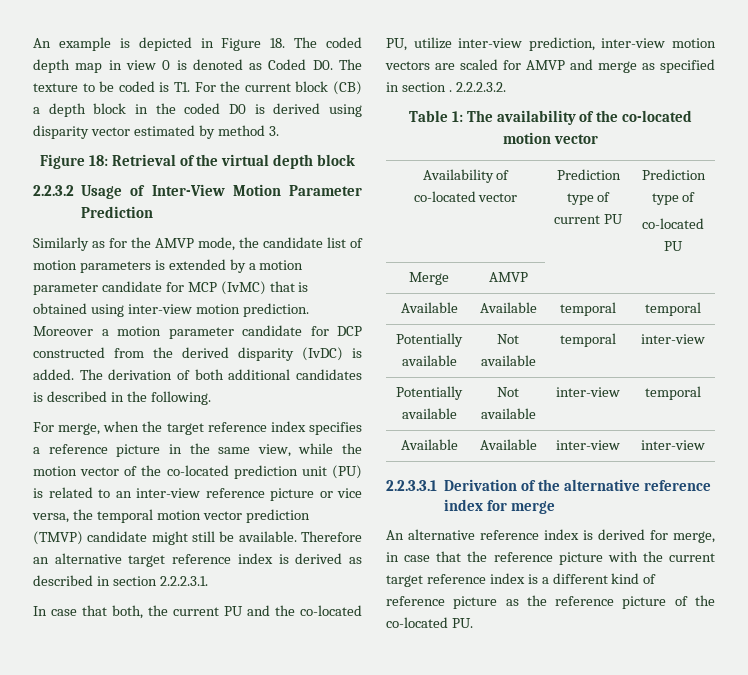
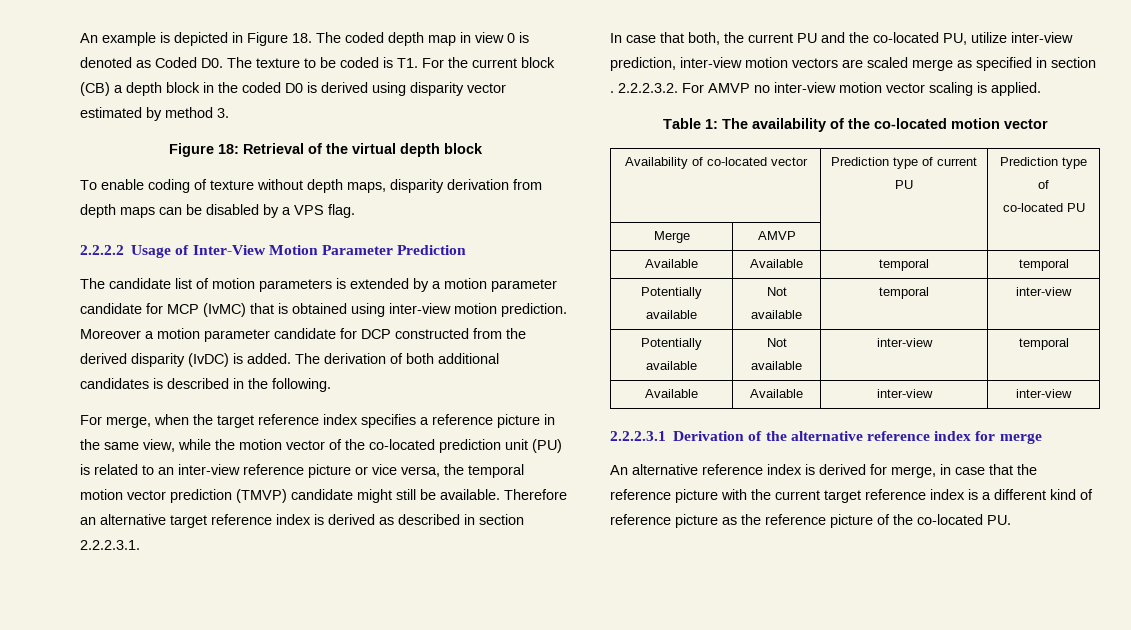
[33,185,74,196] 2.2.3.2 -> [80,179,542,193] [80,204,355,218] [80,245,124,255] To enable coding of texture without depth maps, disparity derivation from depth maps can be disabled by a VPS flag. // 2.2.2.2
[33,237,259,251] Similarly as for the AMVP mode, the -> [80,278,105,289] The
[503,59,593,70] for AMVP and -> (908, 62) none
(506, 87) none -> [682,82,1041,96] For AMVP no inter-view motion vector scaling is applied.
[386,480,437,491] 2.2.3.3.1 -> [610,431,666,441] 2.2.2.3.1

